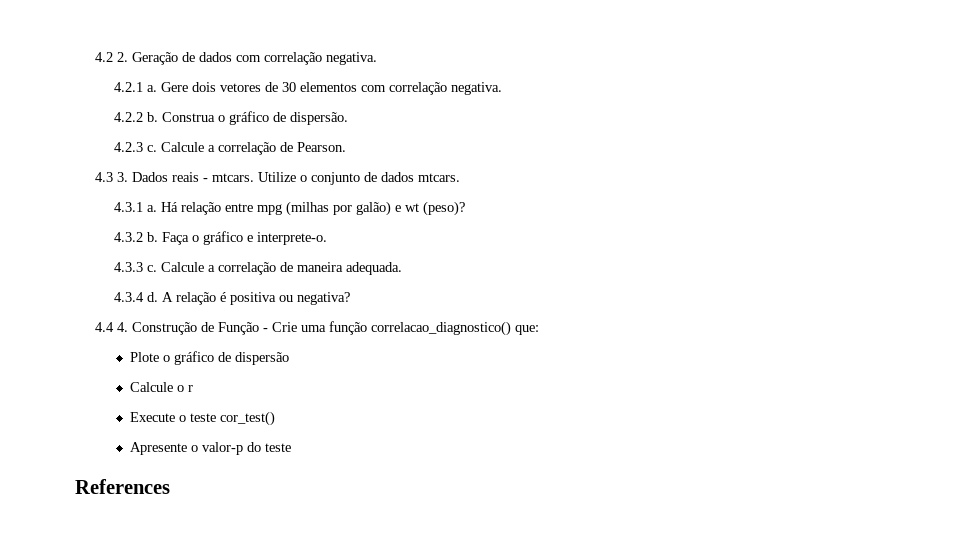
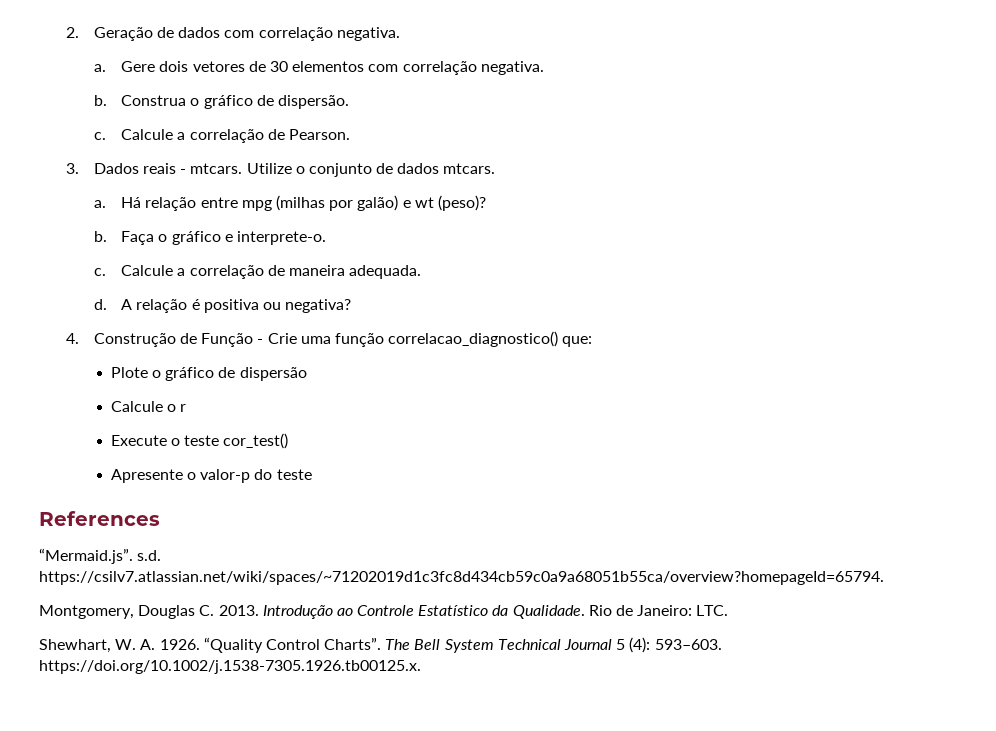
[94,52,113,62] 4.2 -> (66, 32) none
[114,82,144,92] 4.2.1 -> (400, 34) none
[114,112,144,122] 4.2.2 -> (544, 68) none
[114,142,144,152] 4.2.3 -> (349, 102) none
[94,172,113,182] 4.3 -> (350, 134) none
[114,202,144,212] 4.3.1 -> (496, 168) none
[114,232,144,242] 4.3.2 -> (486, 203) none
[114,262,144,272] 4.3.3 -> (326, 238) none
[114,292,145,302] 4.3.4 -> (422, 272) none
[94,322,114,332] 4.4 -> (352, 306) none
(170, 486) none -> [39,548,162,564] [39,571,884,585] [39,605,729,619] [39,637,722,653] [39,660,421,674] // “Mermaid.js”. s.d. https://csilv7.atlassian.net/wiki/spaces/~71202019d1c3fc8d434cb59c0a9a68051b55ca/overview?homepageId=65794. // Montgomery, Douglas C. 2013. Introdução ao Controle Estatístico da Qualidade. Rio de Janeiro: LTC. // Shewhart, W. A. 1926. “Quality Control Charts”. The Bell System Technical Journal 5 (4): 593–603. https://doi.org/10.1002/j.1538-7305.1926.tb00125.x.

